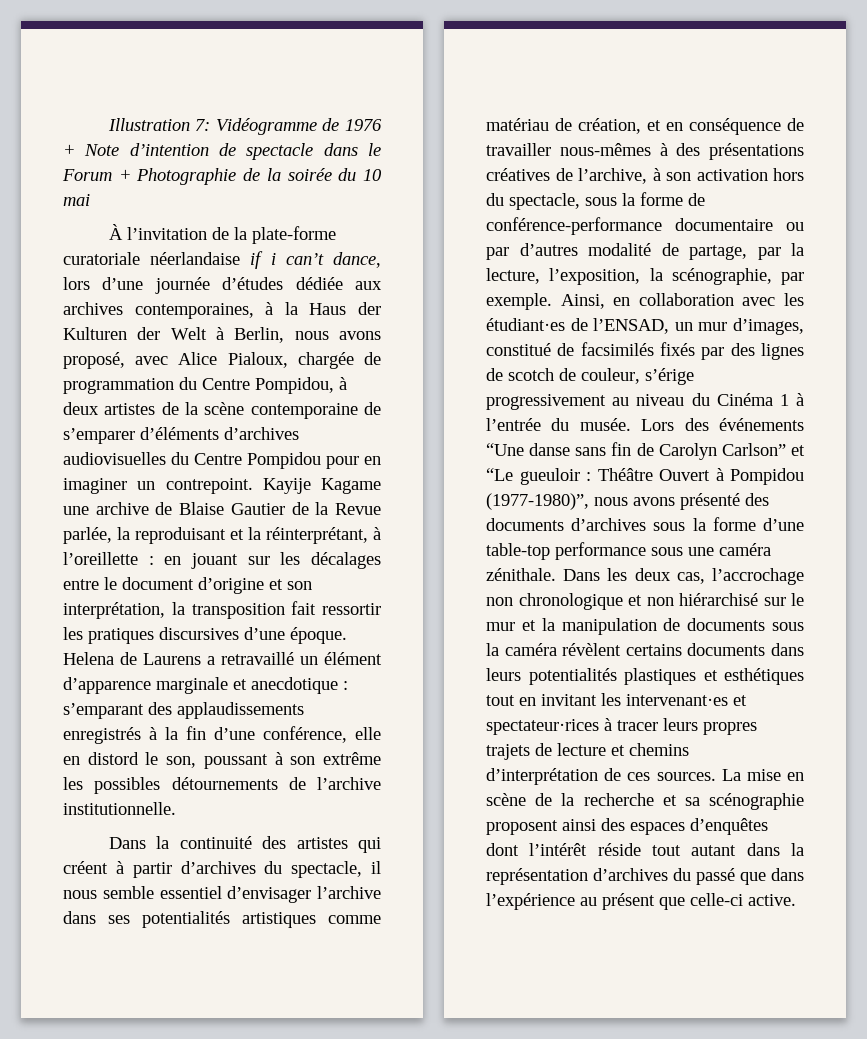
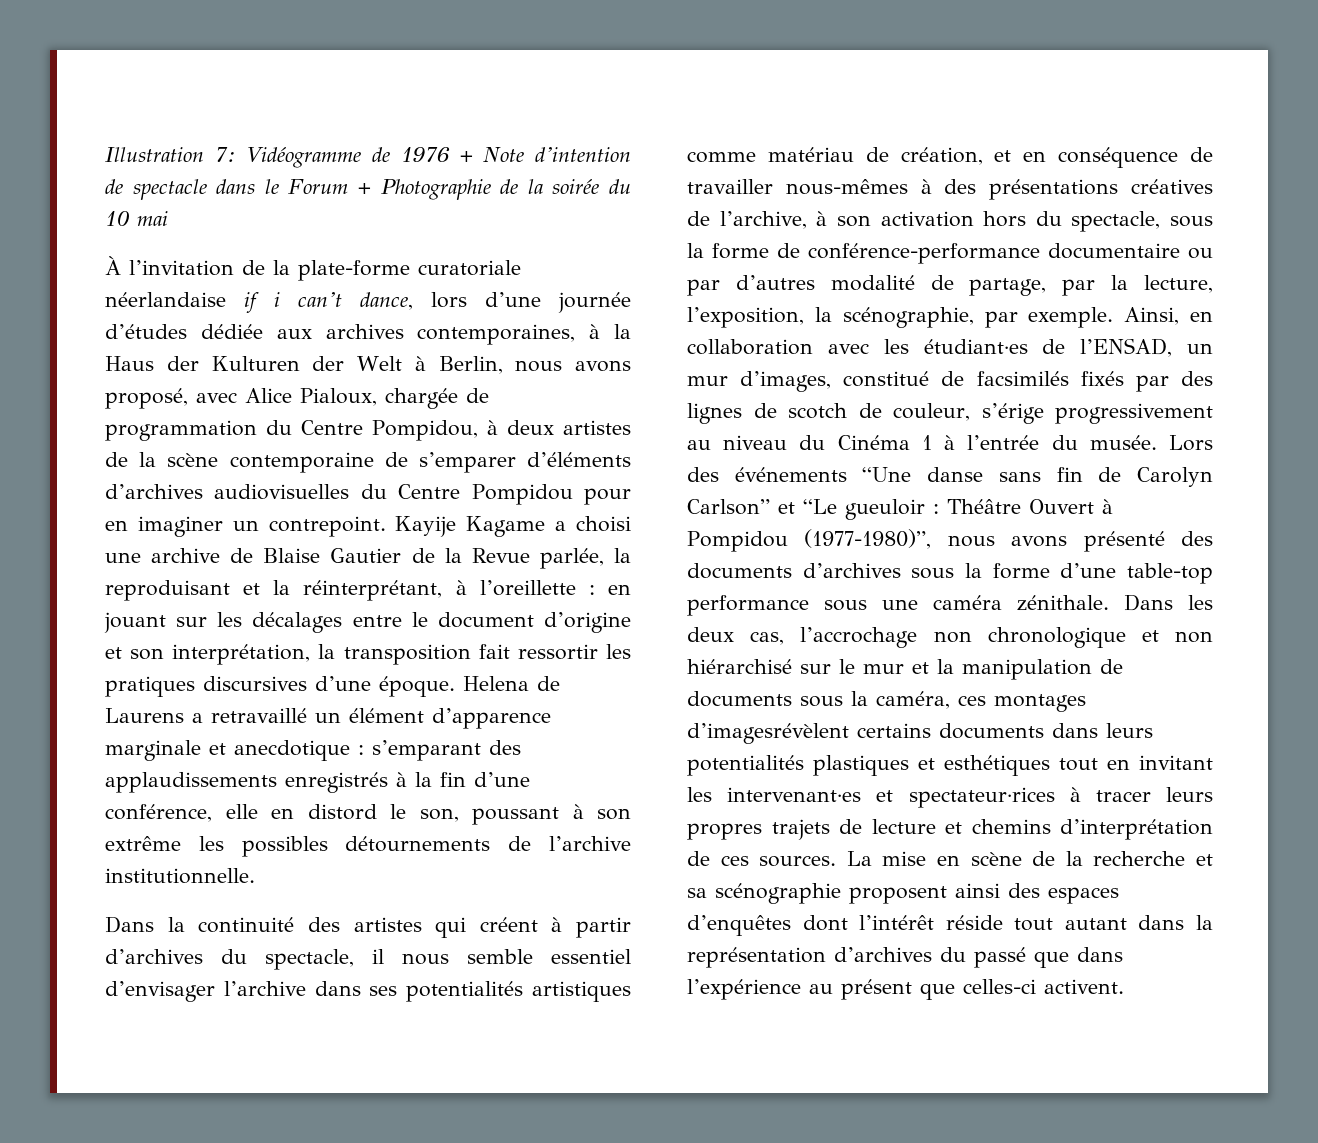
(381, 486) none -> [555,516,631,532] a choisi
[504,643,622,656] caméra révèlent -> [876,691,1086,712] [687,723,849,744] caméra, ces montages d’imagesrévèlent
[690,893,796,906] celle-ci active. -> [963,979,1124,994] celles-ci activent.

